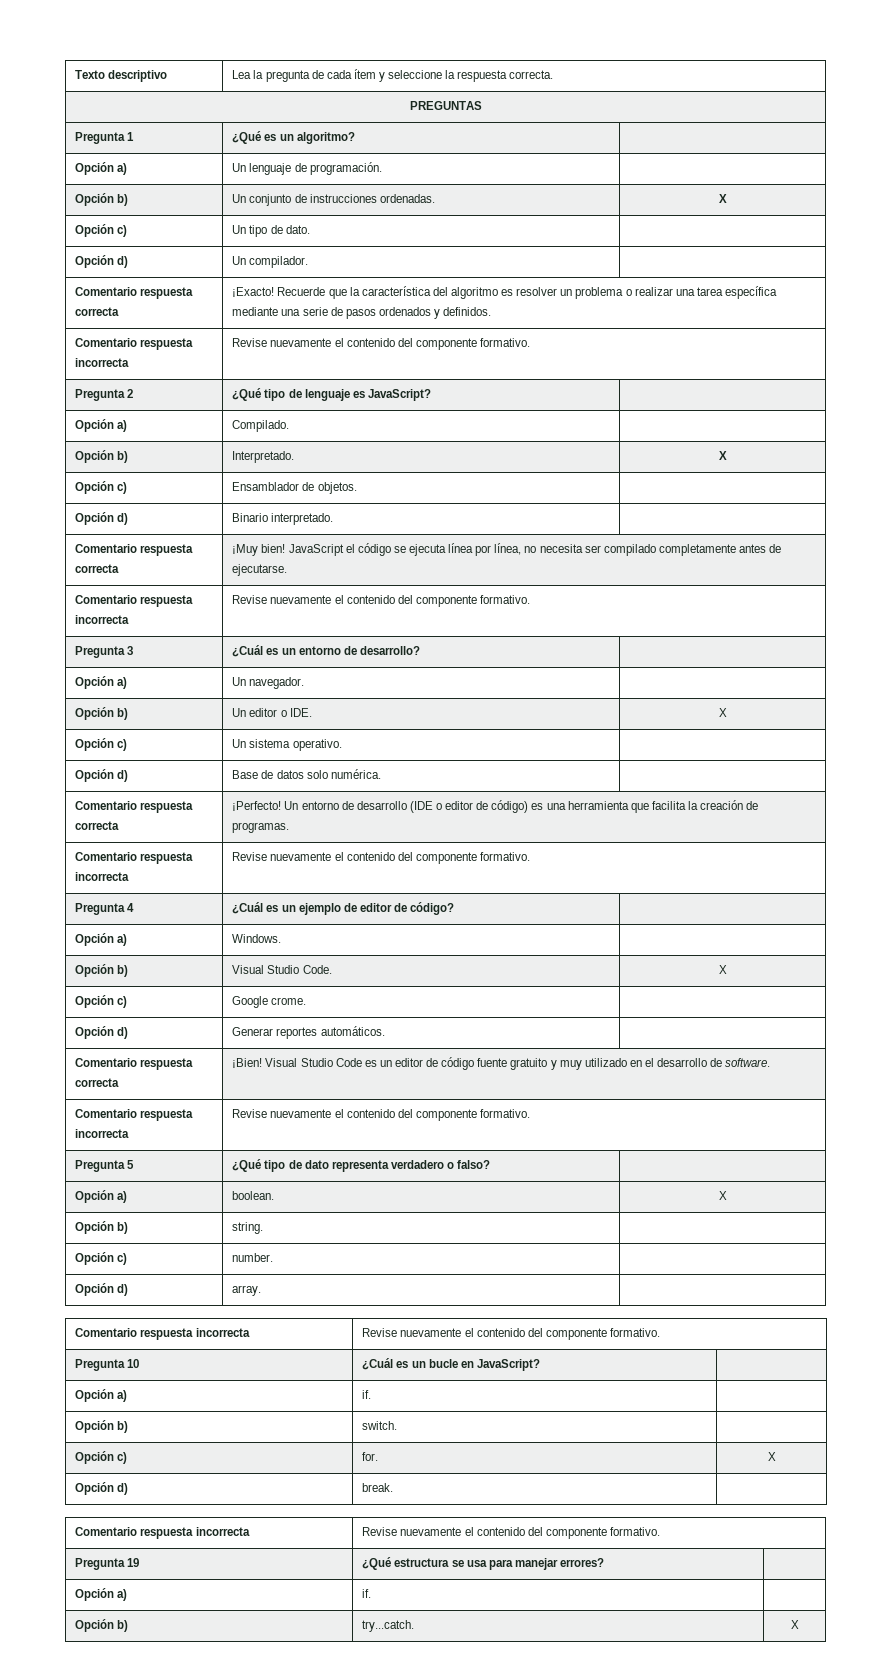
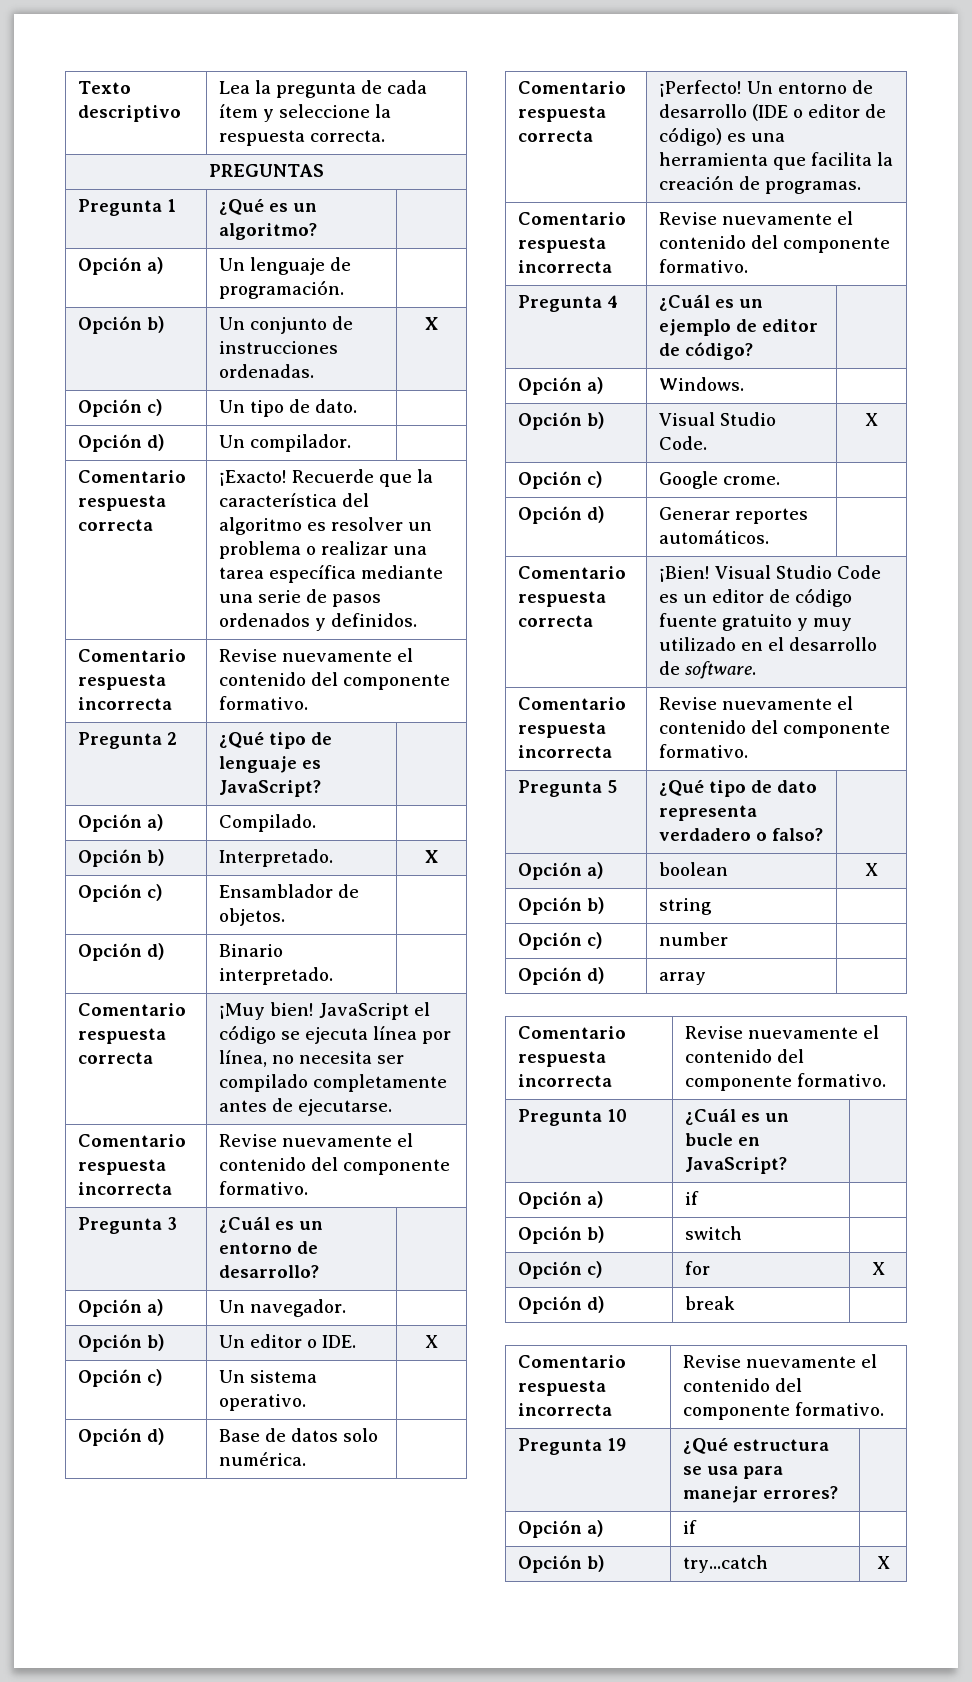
[232,1191,275,1200] boolean. -> [659,862,729,876] boolean
[232,1222,264,1234] [75,1252,128,1265] [232,1253,274,1262] [75,1283,129,1296] [232,1285,262,1296] string. | // Opción c) | number. | // Opción d) | array. -> [659,898,713,915] [518,932,604,950] [659,932,729,946] [518,967,606,985] [659,972,707,985] string | // Opción c) | number | // Opción d) | array
[362,1390,372,1399] [75,1420,129,1433] [362,1421,398,1430] [75,1451,128,1464] [362,1452,379,1461] if. | // Opción b) | switch. | // Opción c) | for. -> [685,1191,700,1205] [518,1226,606,1244] [685,1226,743,1240] [518,1261,604,1279] [685,1261,711,1275] if | // Opción b) | switch | // Opción c) | for
[362,1483,394,1492] break. -> [685,1296,736,1310] break
[362,1589,372,1598] [75,1619,129,1632] [362,1620,415,1632] if. | // Opción b) | try...catch. -> [683,1520,698,1534] [518,1555,606,1573] [683,1555,769,1573] if | // Opción b) | try...catch

